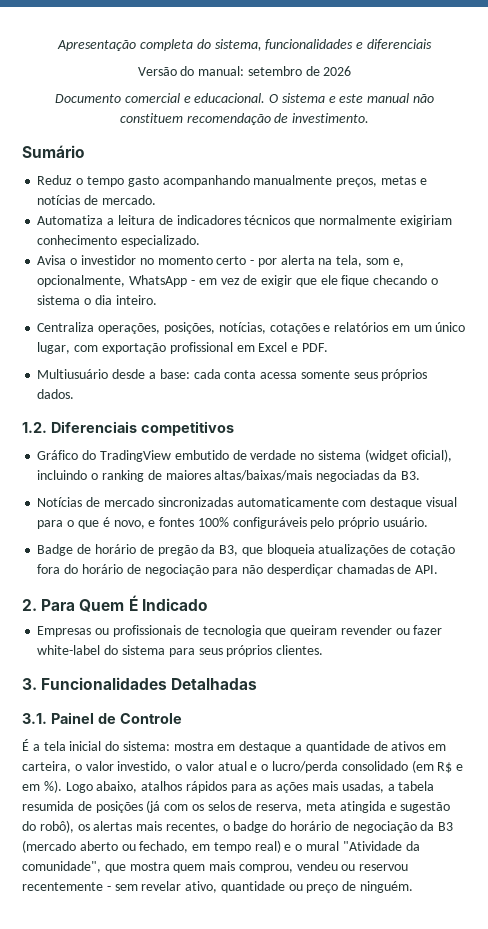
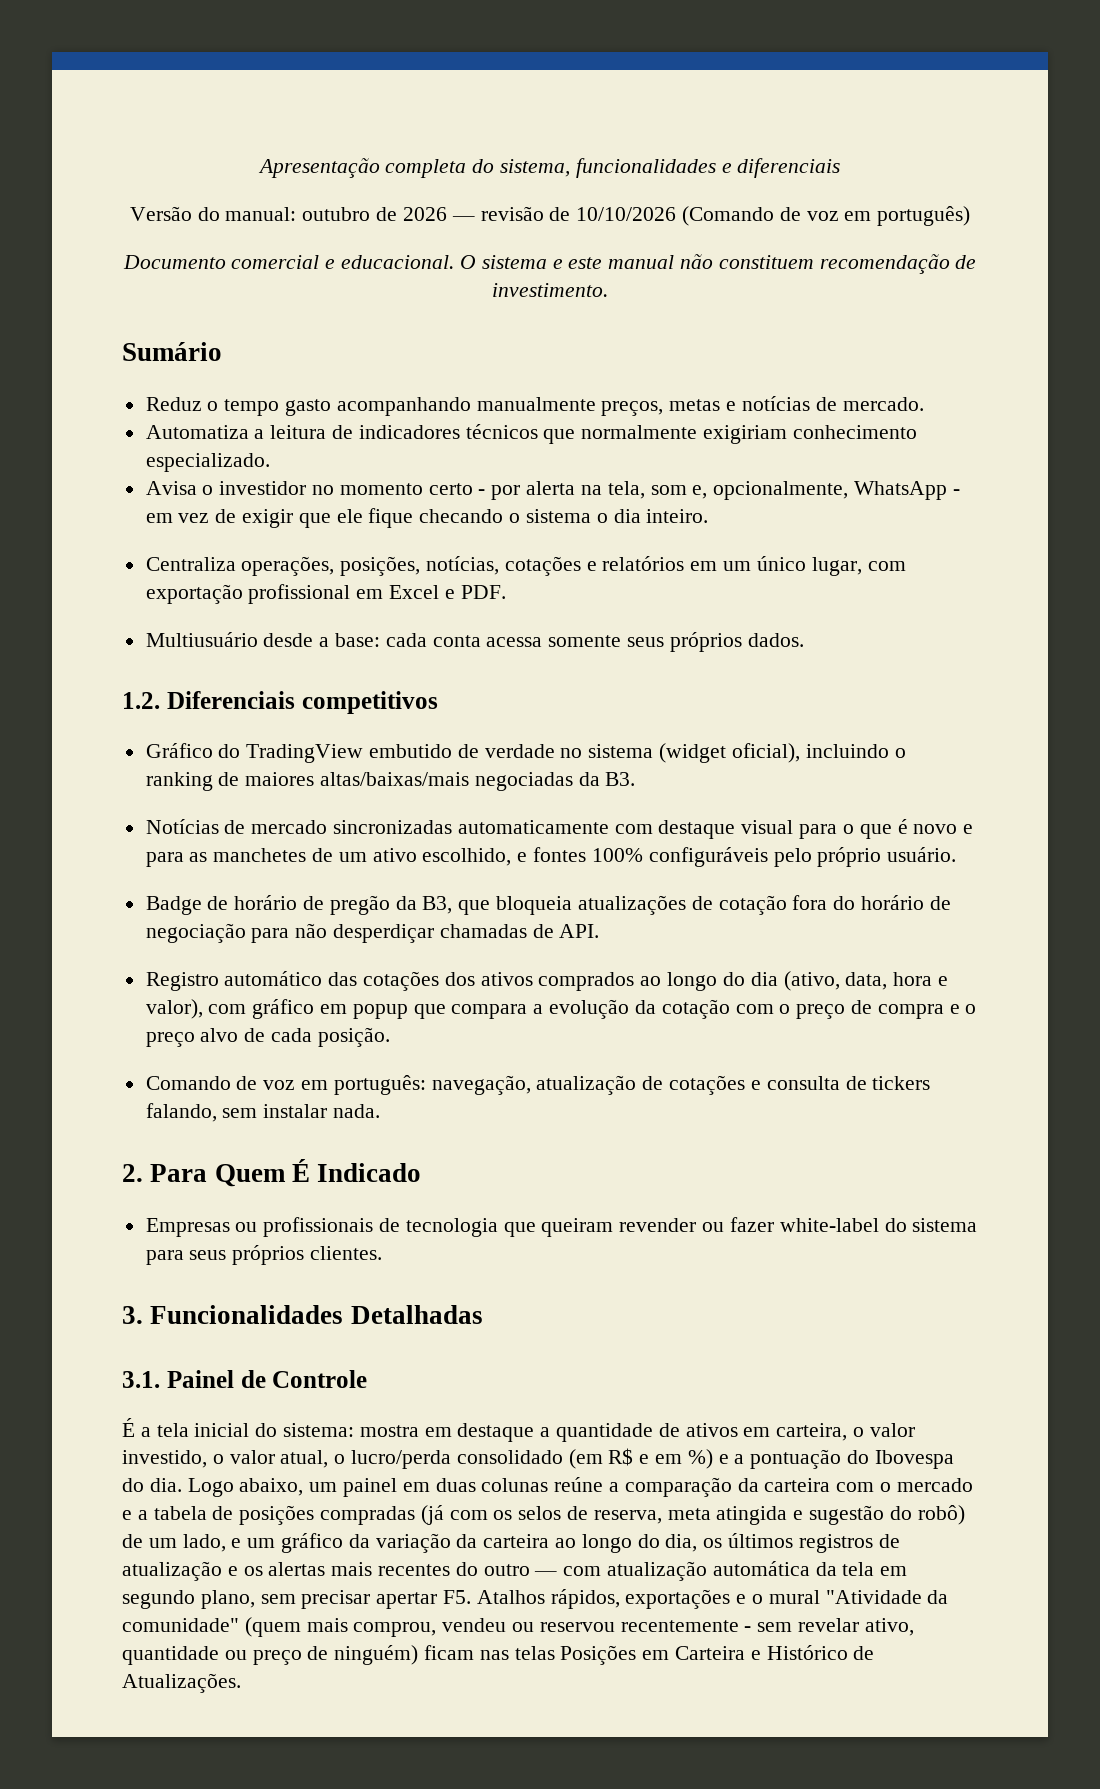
[247,66,302,76] setembro -> [302,207,371,221] outubro
(352, 71) none -> [451,206,971,226] — revisão de 10/10/2026 (Comando de voz em português)
[113,520,145,529] novo, -> [913,824,974,834] [145,848,512,867] novo e para as manchetes de um ativo escolhido,
(439, 569) none -> [145,971,948,991] [145,999,977,1019] [145,1027,390,1047] [145,1075,931,1095] [145,1103,381,1122] // Registro automático das cotações dos ativos comprados ao longo do dia (ativo, data, hora e valor), com gráfico em popup que compara a evolução da cotação com o preço de compra e o preço alvo de cada posição. // Comando de voz em português: navegação, atualização de cotações e consulta de tickers falando, sem instalar nada.
[217,761,258,771] atual e -> [280,1450,329,1468] atual,
[43,780,384,793] %). Logo abaixo, atalhos rápidos para as ações mais usadas, -> [687,1449,954,1469] [122,1477,973,1497] [122,1510,132,1520] %) e a pontuação do Ibovespa do dia. Logo abaixo, um painel em duas colunas reúne a comparação da carteira com o mercado e
[22,801,74,811] resumida -> (207, 1513) none
(143, 807) none -> [320,1506,416,1525] compradas
[39,820,454,833] [22,840,281,853] robô), os alertas mais recentes, o badge do horário de negociação da B3 (mercado aberto ou fechado, em tempo real) -> [917,1505,965,1525] [122,1533,900,1553] [122,1561,908,1581] [122,1589,731,1609] robô) de um lado, e um gráfico da variação da carteira ao longo do dia, os últimos registros de atualização e os alertas mais recentes do outro — com atualização automática da tela em segundo plano, sem precisar apertar F5. Atalhos rápidos, exportações
[22,861,206,873] comunidade", que mostra quem -> [122,1617,301,1637] comunidade" (quem
[360,881,414,893] ninguém. -> [334,1645,875,1665] [122,1673,241,1693] ninguém) ficam nas telas Posições em Carteira e Histórico de Atualizações.

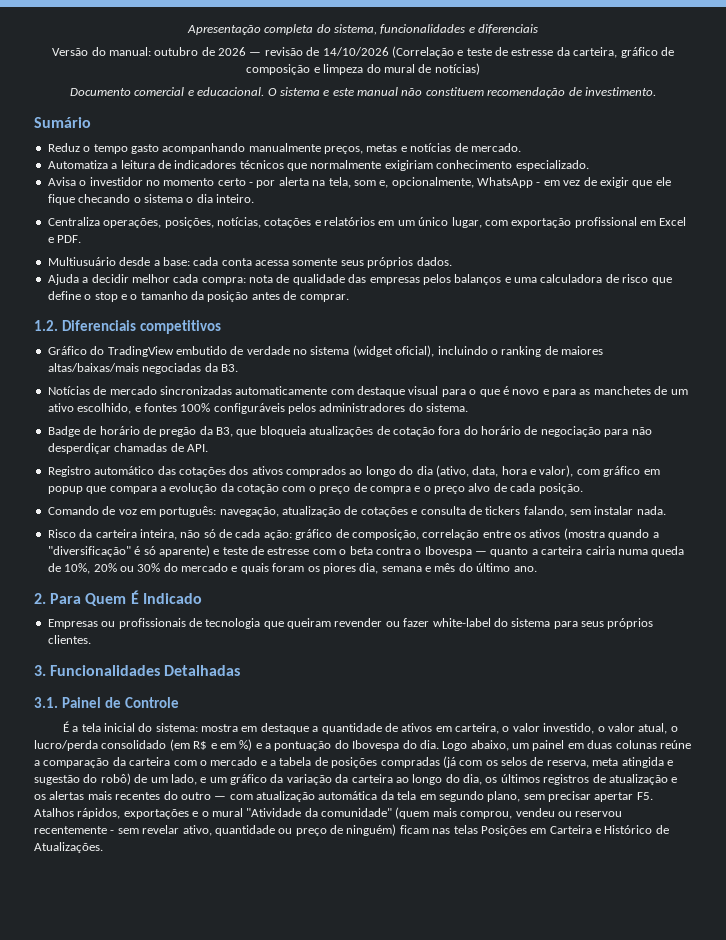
[576,206,971,226] 10/10/2026 (Comando de voz em português) -> [322,46,674,58] [246,63,480,75] 14/10/2026 (Correlação e teste de estresse da carteira, gráfico de composição e limpeza do mural de notícias)
(804, 640) none -> [47,274,672,285] [47,291,349,302] // Ajuda a decidir melhor cada compra: nota de qualidade das empresas pelos balanços e uma calculadora de risco que define o stop e o tamanho da posição antes de comprar.
[773,847,957,867] pelo próprio usuário. -> [288,403,469,414] pelos administradores do sistema.
(381, 1111) none -> [47,528,659,540] [47,545,685,557] [47,563,537,574] // Risco da carteira inteira, não só de cada ação: gráfico de composição, correlação entre os ativos (mostra quando a "diversificação" é só aparente) e teste de estresse com o beta contra o Ibovespa — quanto a carteira cairia numa queda de 10%, 20% ou 30% do mercado e quais foram os piores dia, semana e mês do último ano.

